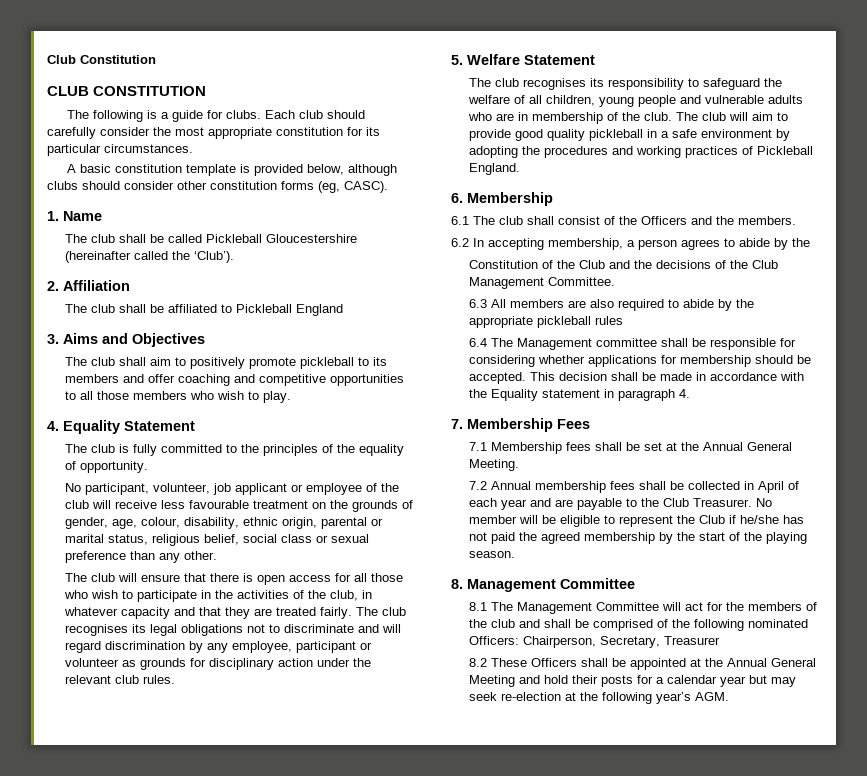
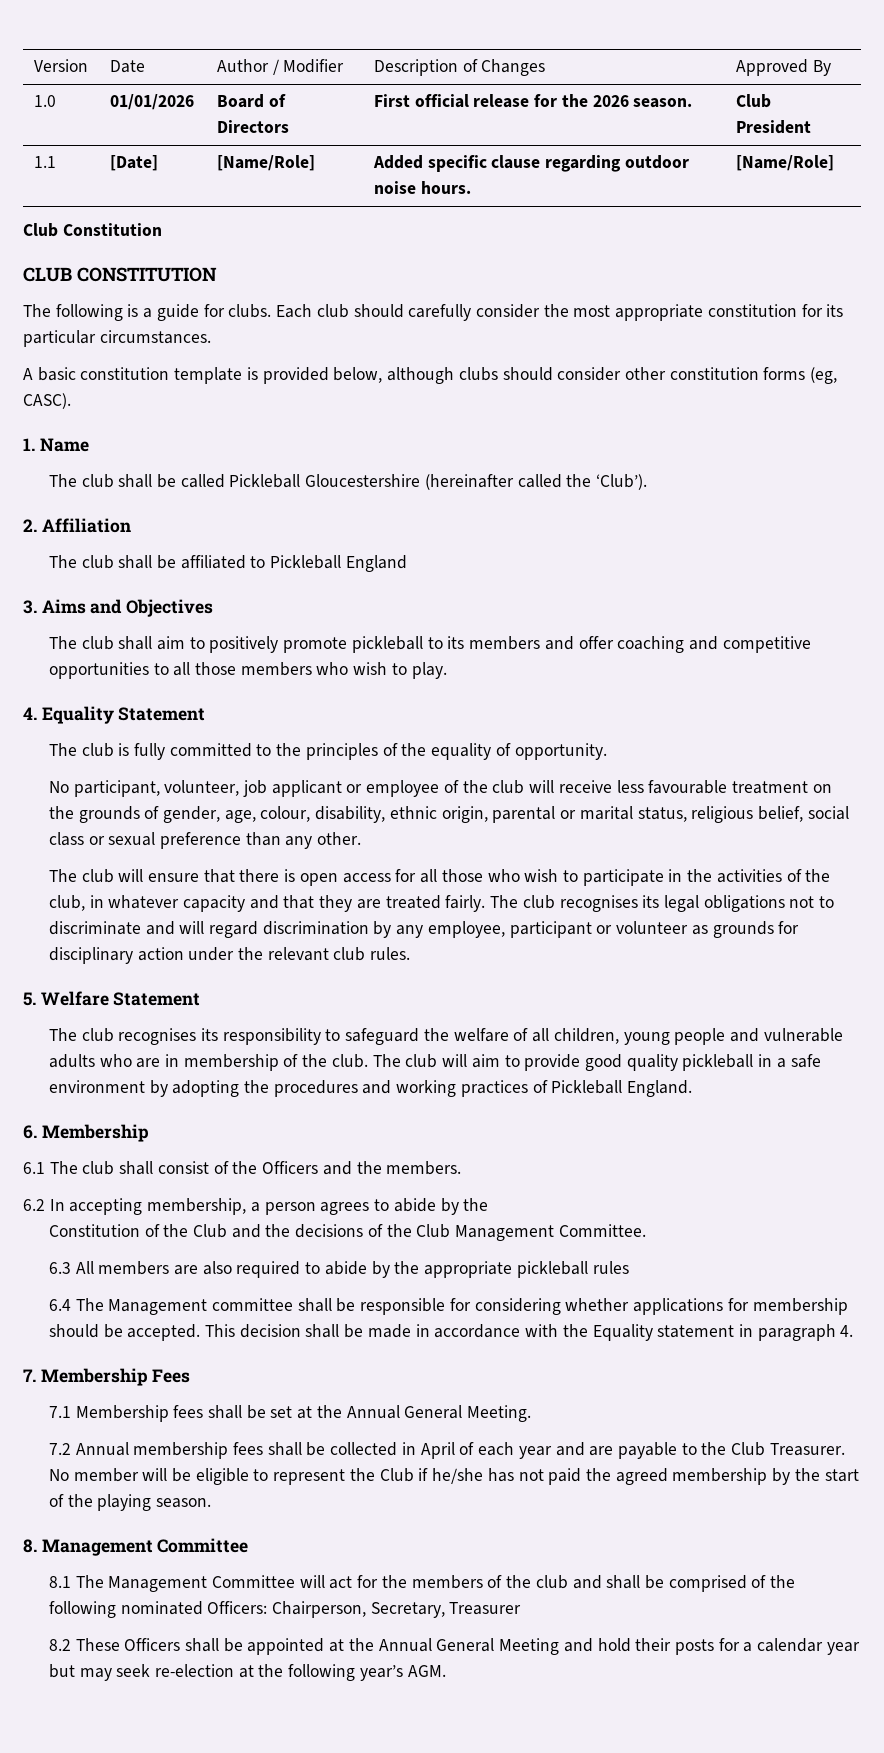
(47, 59) none -> [33,59,88,72] [109,60,145,73] [216,59,345,75] [373,59,546,76] [735,59,831,76] [33,95,56,107] [109,94,194,110] [216,94,286,108] [216,120,289,133] [373,94,693,108] [735,94,771,108] [735,120,811,134] [33,156,56,168] [109,155,158,171] [216,155,315,171] [372,155,689,172] [373,181,471,194] [735,155,834,171] Version | Date | Author / Modifier | Description of Changes | Approved By // 1.0 | 01/01/2026 | Board of Directors | First official release for the 2026 season. | Club President // 1.1 | [Date] | [Name/Role] | Added specific clause regarding outdoor noise hours. | [Name/Role] //

